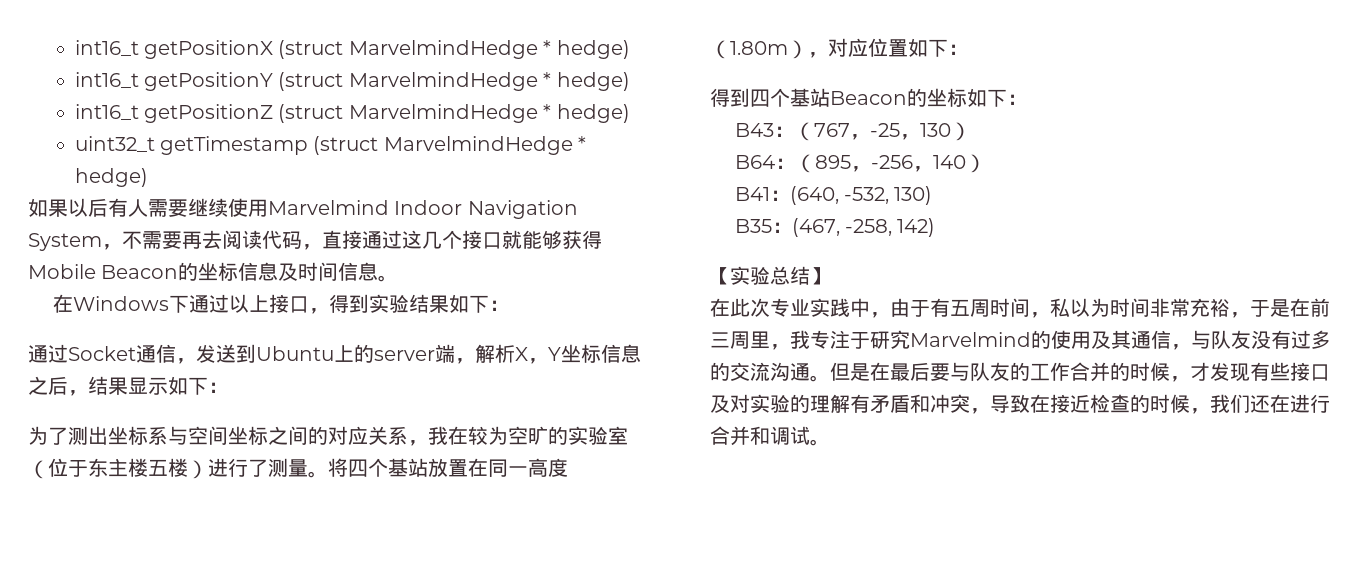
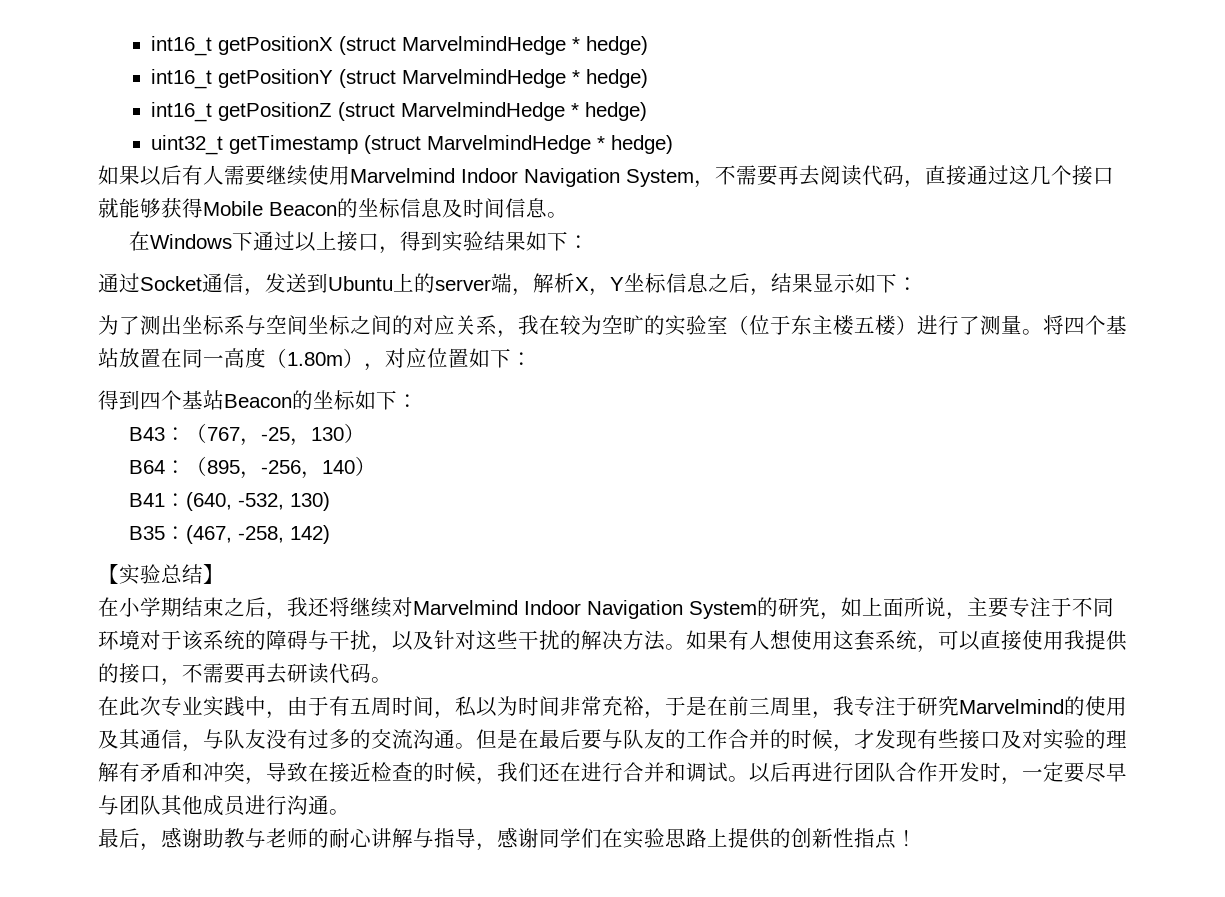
(830, 276) none -> [98,597,1114,620] [98,630,1127,653] [98,663,392,686] // 在小学期结束之后，我还将继续对Marvelmind Indoor Navigation System的研究，如上面所说，主要专注于不同环境对于该系统的障碍与干扰，以及针对这些干扰的解决方法。如果有人想使用这套系统，可以直接使用我提供的接口，不需要再去研读代码。
(830, 442) none -> [749,762,1127,785] [98,795,350,816] [98,827,917,851] 以后再进行团队合作开发时，一定要尽早与团队其他成员进行沟通。 // 最后，感谢助教与老师的耐心讲解与指导，感谢同学们在实验思路上提供的创新性指点！

